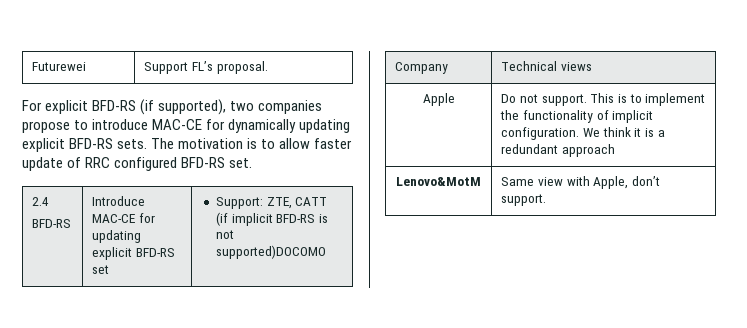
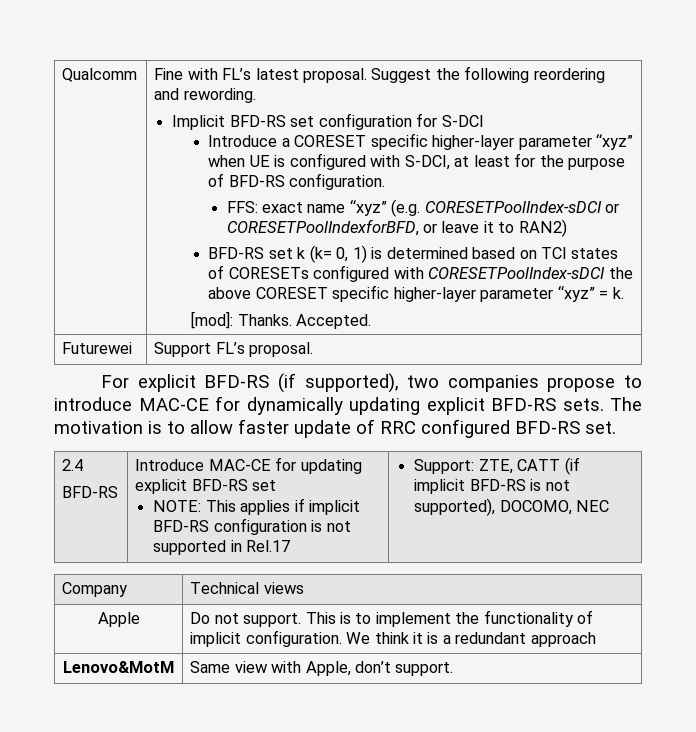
(32, 66) none -> [62,68,138,82] [154,66,605,83] [154,88,256,103] [172,113,484,130] [208,133,634,150] [208,153,625,170] [208,173,386,190] [226,199,620,217] [226,219,567,237] [208,245,619,263] [208,265,633,282] [208,285,624,302] [190,311,372,329] Qualcomm | Fine with FL’s latest proposal. Suggest the following reordering and rewording. // Implicit BFD-RS set configuration for S-DCI // Introduce a CORESET specific higher-layer parameter “xyz” when UE is configured with S-DCI, at least for the purpose of BFD-RS configuration. // FFS: exact name “xyz” (e.g. CORESETPoolIndex-sDCI or CORESETPoolIndexforBFD, or leave it to RAN2) // BFD-RS set k (k= 0, 1) is determined based on TCI states of CORESETs configured with CORESETPoolIndex-sDCI the above CORESET specific higher-layer parameter “xyz” = k. // [mod]: Thanks. Accepted. //
(110, 269) none -> [153,498,361,515] [153,518,351,535] [153,540,291,555] // NOTE: This applies if implicit BFD-RS configuration is not supported in Rel.17
[216,245,327,259] supported)DOCOMO -> [414,498,610,516] supported), DOCOMO, NEC

